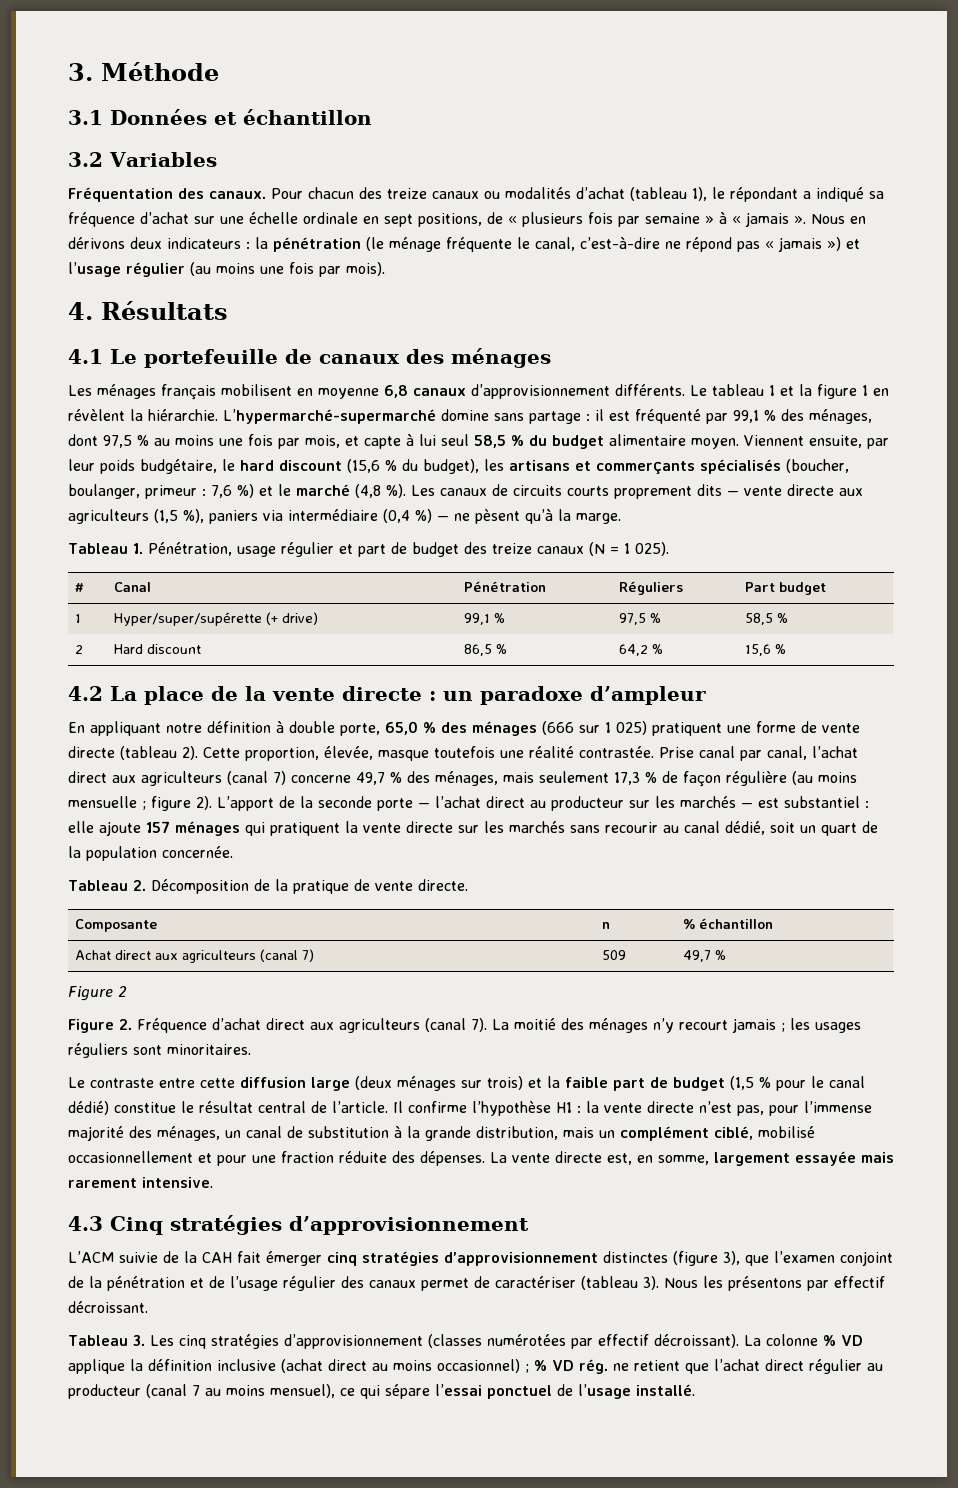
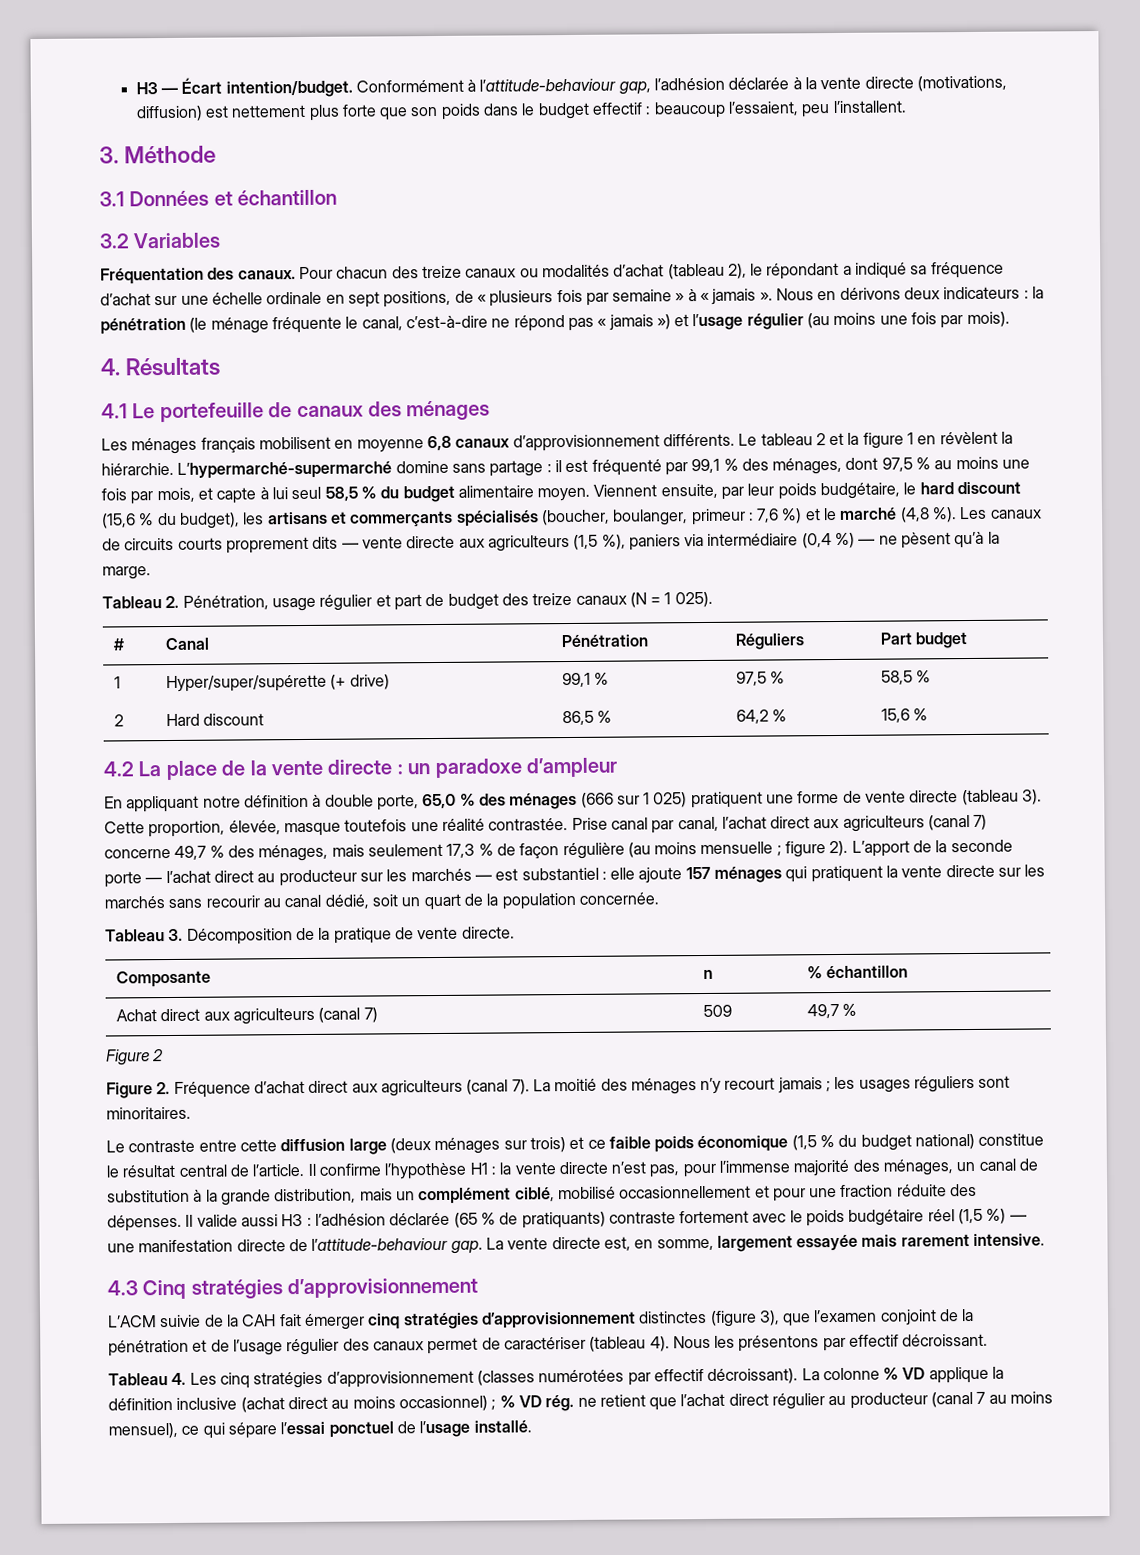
(68, 72) none -> [135,75,1008,98] [135,100,907,122] H3 — Écart intention/budget. Conformément à l’attitude-behaviour gap, l’adhésion déclarée à la vente directe (motivations, diffusion) est nettement plus forte que son poids dans le budget effectif : beaucoup l’essaient, peu l’installent. //
[692,187,707,201] 1), -> [727,263,747,279] 2),
[769,385,775,396] 1 -> [815,433,826,446] 2
[132,543,143,554] 1. -> [165,595,180,609] 2.
[182,746,198,760] 2). -> [1022,789,1043,805] 3).
[132,880,146,891] 2. -> [168,928,184,942] 3.
[547,1076,865,1091] [68,1101,109,1115] la faible part de budget (1,5 % pour le canal dédié) -> [587,1133,976,1153] ce faible poids économique (1,5 % du budget national)
(485, 1158) none -> [185,1208,1027,1229] [107,1237,483,1254] Il valide aussi H3 : l’adhésion déclarée (65 % de pratiquants) contraste fortement avec le poids budgétaire réel (1,5 %) — une manifestation directe de l’attitude-behaviour gap.
[643,1276,659,1290] 3). -> [649,1336,670,1352] 4).
[132,1335,145,1346] 3. -> [171,1372,187,1386] 4.

